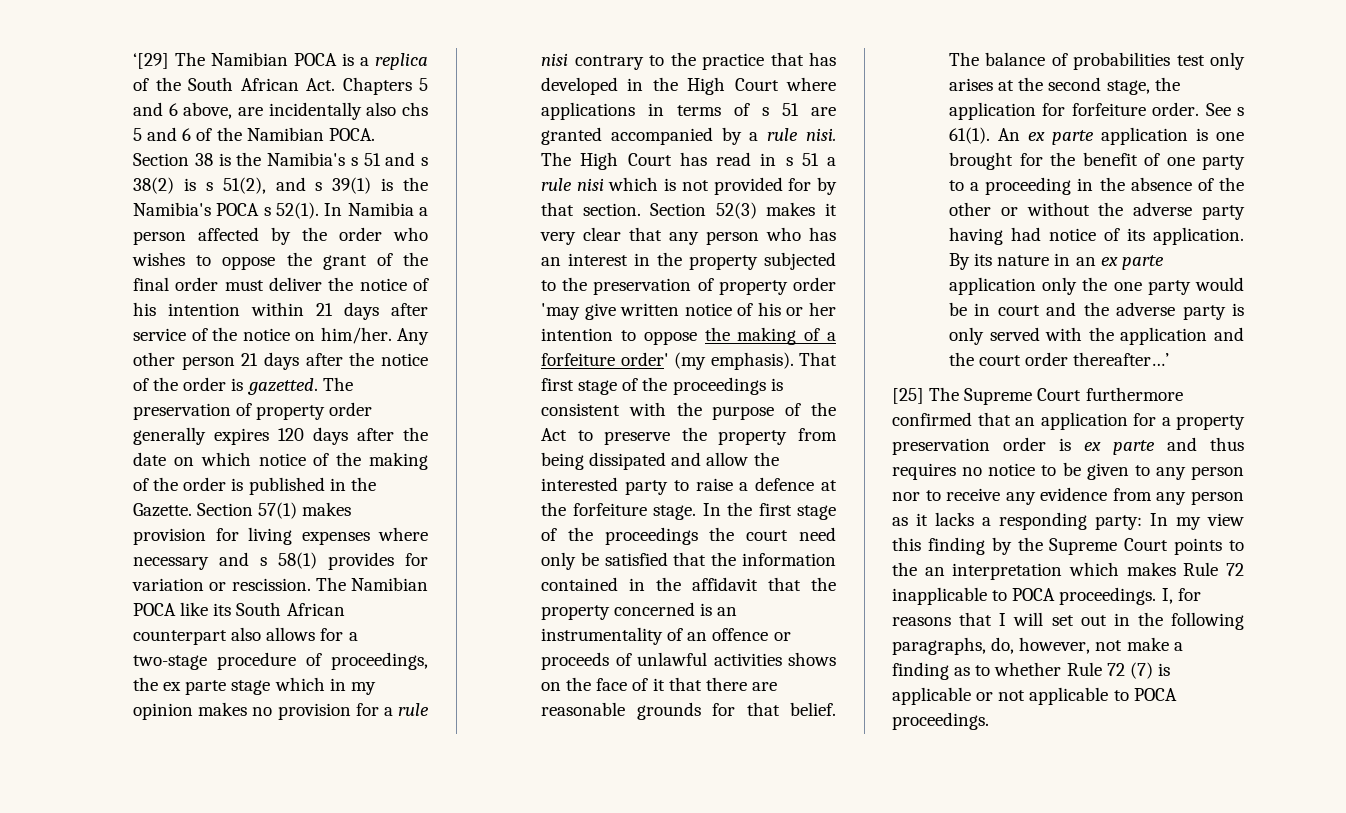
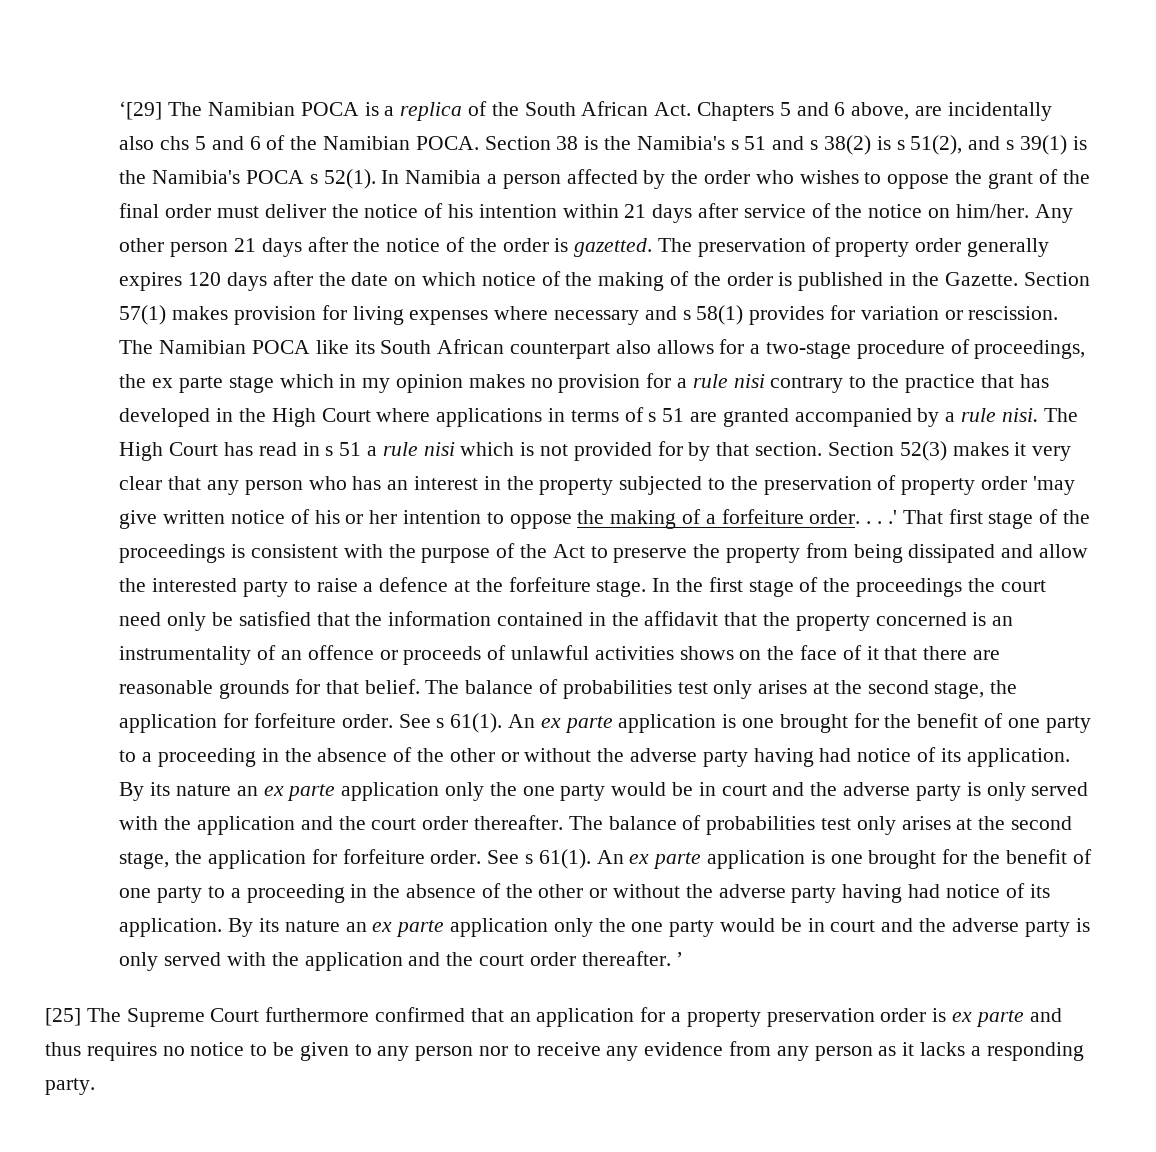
[620,352,794,370] order' (my emphasis). -> [809,510,897,524] order. . . .'
[1054,253,1071,266] in -> (232, 790) none
[1073,352,1170,366] thereafter…’ -> [474,815,1073,835] [119,849,1092,869] [119,883,1050,903] [119,918,1090,937] [119,951,684,971] thereafter. The balance of probabilities test only arises at the second stage, the application for forfeiture order. See s 61(1). An ex parte application is one brought for the benefit of one party to a proceeding in the absence of the other or without the adverse party having had notice of its application. By its nature an ex parte application only the one party would be in court and the adverse party is only served with the application and the court order thereafter. ’
[1095,513,1244,530] [892,537,1244,555] [892,562,1244,580] [892,587,1201,605] [892,612,1244,630] [892,637,1183,655] [892,662,1170,680] [892,687,1177,705] [892,712,989,730] party: In my view this finding by the Supreme Court points to the an interpretation which makes Rule 72 inapplicable to POCA proceedings. I, for reasons that I will set out in the following paragraphs, do, however, not make a finding as to whether Rule 72 (7) is applicable or not applicable to POCA proceedings. -> [45,1078,95,1095] party.

